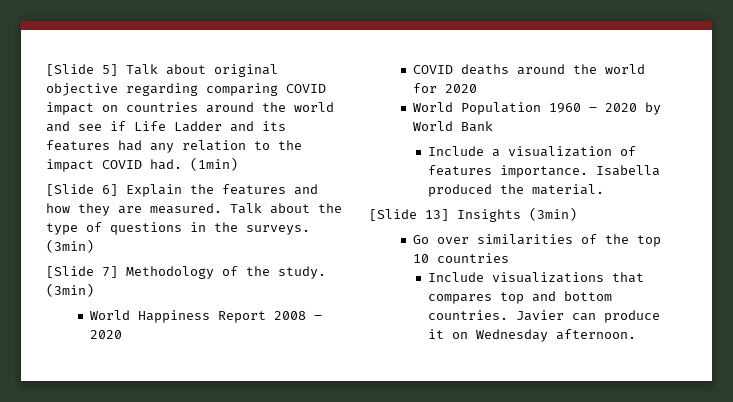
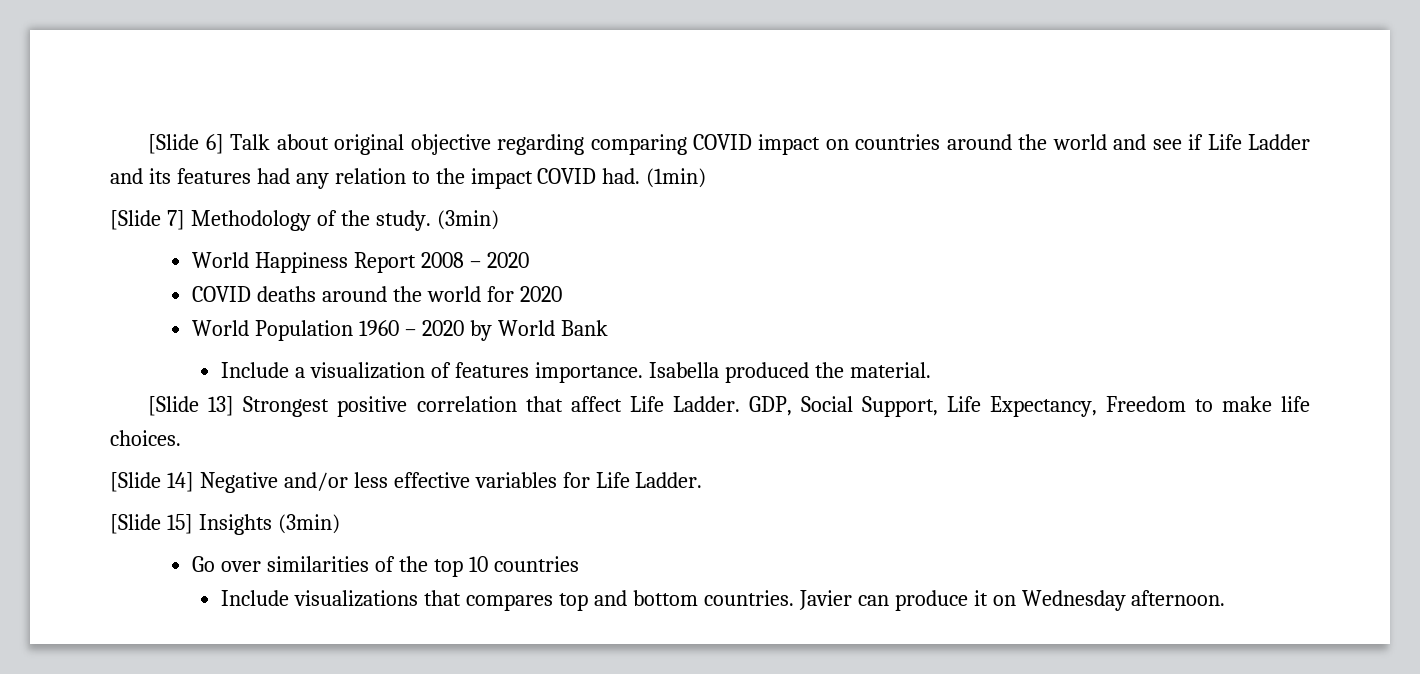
[46,64,118,76] [Slide 5] -> [148,134,224,154] [Slide 6]
[46,184,318,197] [46,203,342,216] [46,222,310,235] [46,239,94,253] // [Slide 6] Explain the features and how they are measured. Talk about the type of questions in the surveys. (3min) -> (707, 178) none
(449, 215) none -> [243,396,1310,417] [110,430,181,446] [110,472,703,493] [110,514,193,534] Strongest positive correlation that affect Life Ladder. GDP, Social Support, Life Expectancy, Freedom to make life choices. // [Slide 14] Negative and/or less effective variables for Life Ladder. // [Slide 15]

